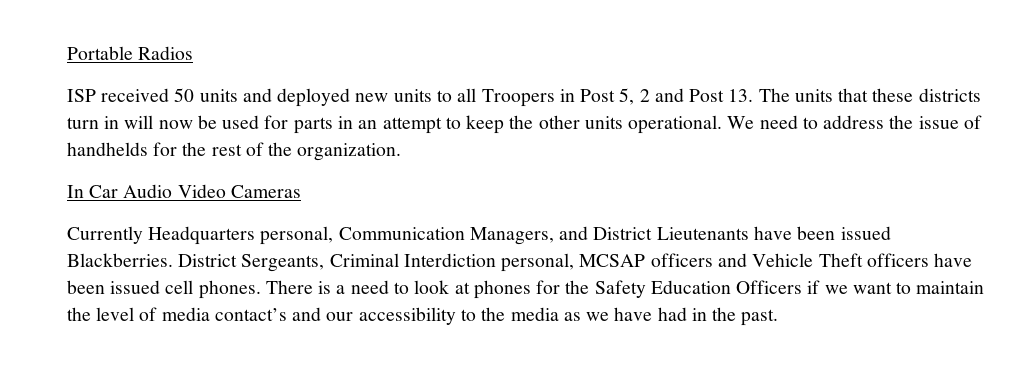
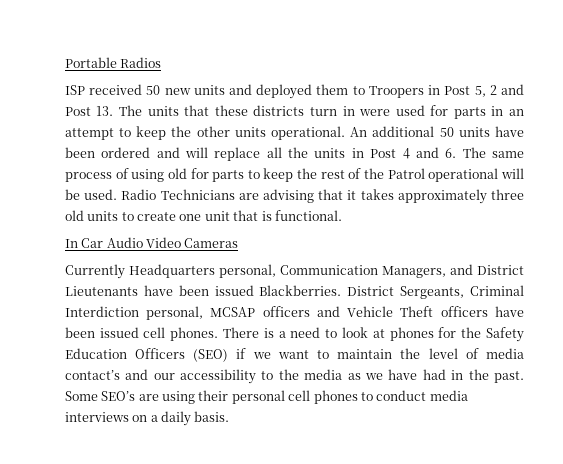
(195, 95) none -> [164,88,191,95] new
[355,88,477,102] new units to all -> [316,84,365,95] them to
[124,115,217,129] will now be -> [359,109,391,116] were
[727,115,982,129] [66,142,402,161] We need to address the issue of handhelds for the rest of the organization. -> [350,126,525,137] [64,147,525,161] [64,168,525,182] [64,189,524,204] [64,210,342,221] An additional 50 units have been ordered and will replace all the units in Post 4 and 6. The same process of using old for parts to keep the rest of the Patrol operational will be used. Radio Technicians are advising that it takes approximately three old units to create one unit that is functional.
(803, 287) none -> [193,349,229,362] (SEO)
(779, 317) none -> [64,390,468,404] [64,411,230,426] Some SEO’s are using their personal cell phones to conduct media interviews on a daily basis.

